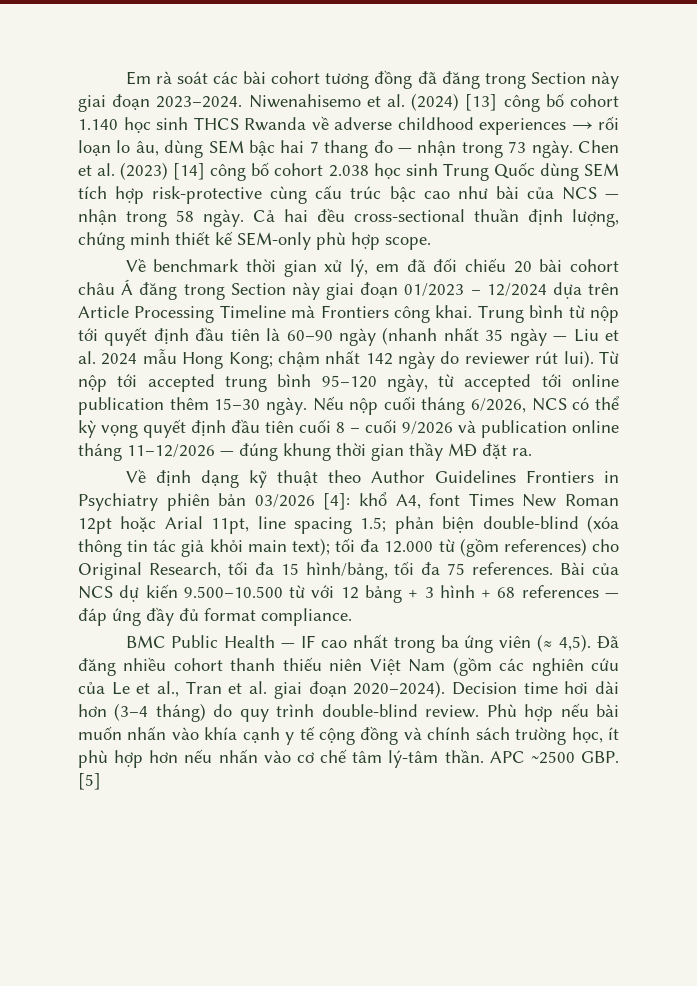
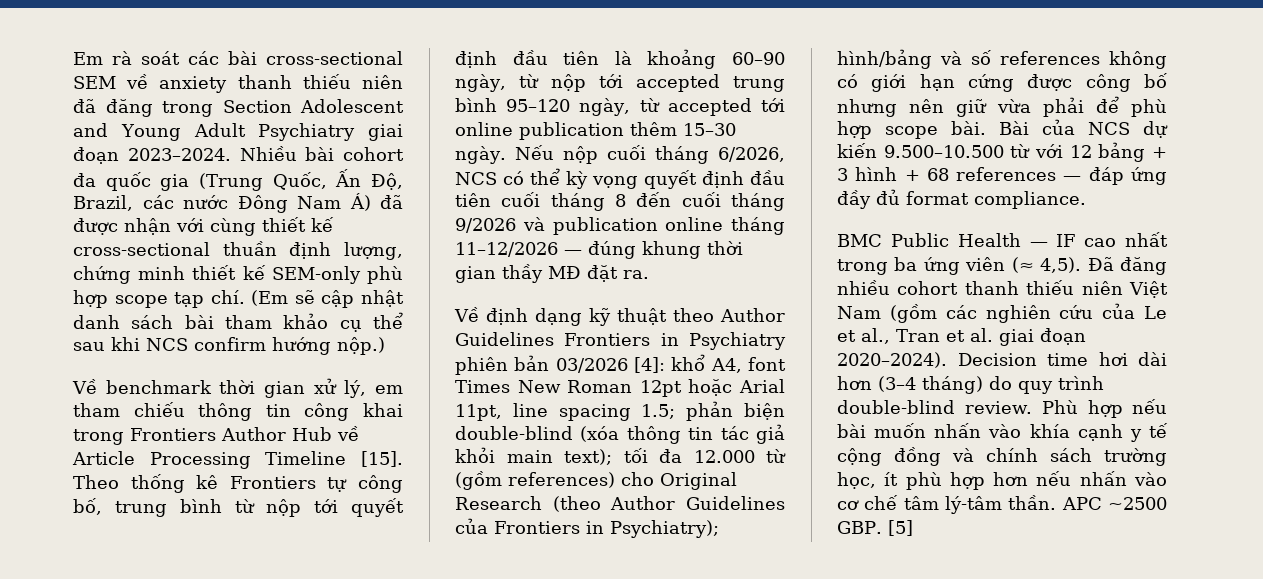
[271,70,619,89] [78,93,619,112] [78,116,619,135] [78,140,619,158] [78,162,620,181] [78,185,619,204] [78,208,345,227] cohort tương đồng đã đăng trong Section này giai đoạn 2023–2024. Niwenahisemo et al. (2024) [13] công bố cohort 1.140 học sinh THCS Rwanda về adverse childhood experiences → rối loạn lo âu, dùng SEM bậc hai 7 thang đo — nhận trong 73 ngày. Chen et al. (2023) [14] công bố cohort 2.038 học sinh Trung Quốc dùng SEM tích hợp risk-protective cùng cấu trúc bậc cao như bài của NCS — nhận trong 58 ngày. Cả hai đều -> [266,51,403,65] [73,74,403,93] [73,99,404,117] [73,123,403,141] [73,146,404,164] [73,169,403,191] [73,193,403,213] [73,217,334,236] cross-sectional SEM về anxiety thanh thiếu niên đã đăng trong Section Adolescent and Young Adult Psychiatry giai đoạn 2023–2024. Nhiều bài cohort đa quốc gia (Trung Quốc, Ấn Độ, Brazil, các nước Đông Nam Á) đã được nhận với cùng thiết kế
[385,237,431,250] scope. -> [114,290,404,308] [73,312,403,332] [73,337,385,355] scope tạp chí. (Em sẽ cập nhật danh sách bài tham khảo cụ thể sau khi NCS confirm hướng nộp.)
[406,258,620,273] [78,279,620,300] [78,305,524,323] đã đối chiếu 20 bài cohort châu Á đăng trong Section này giai đoạn 01/2023 – 12/2024 dựa trên Article Processing Timeline mà Frontiers công khai. Trung -> [73,402,403,421] [73,426,359,445] [72,451,404,469] [73,474,403,493] [73,498,167,517] tham chiếu thông tin công khai trong Frontiers Author Hub về Article Processing Timeline [15]. Theo thống kê Frontiers tự công bố, trung
[286,327,620,346] [78,349,619,369] 60–90 ngày (nhanh nhất 35 ngày — Liu et al. 2024 mẫu Hong Kong; chậm nhất 142 ngày do reviewer rút lui). Từ -> [647,49,785,69] [455,74,539,92] khoảng 60–90 ngày, từ
[336,419,397,433] 8 – cuối -> [550,192,785,211] tháng 8 đến cuối tháng
[148,561,554,580] Research, tối đa 15 hình/bảng, tối đa 75 references. -> [455,496,785,512] [455,518,719,538] [837,49,1167,69] [837,73,1167,92] [837,96,1167,117] [837,121,986,139] Research (theo Author Guidelines của Frontiers in Psychiatry); hình/bảng và số references không có giới hạn cứng được công bố nhưng nên giữ vừa phải để phù hợp scope bài.

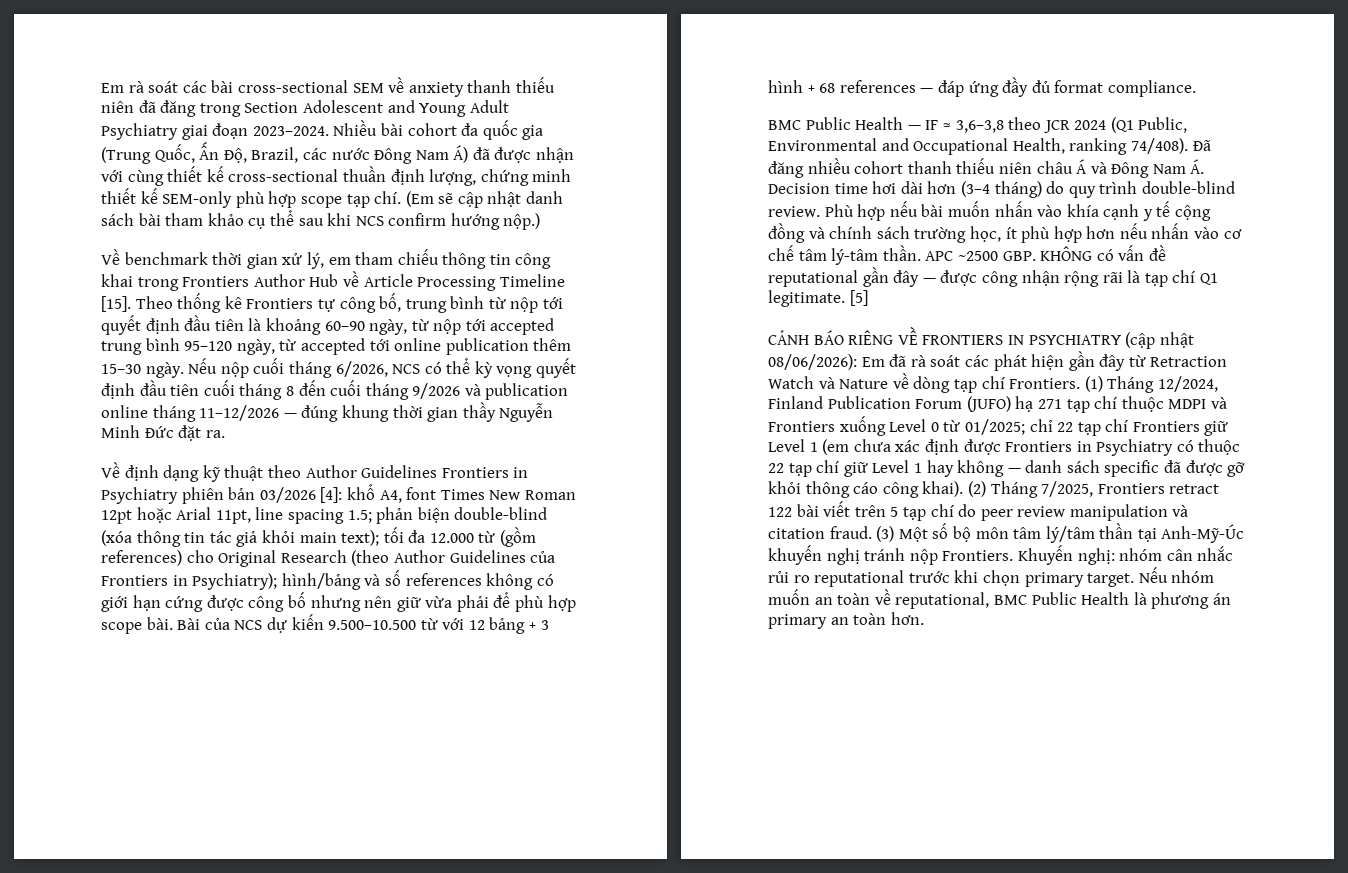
[548,266,581,279] MĐ -> [499,403,554,422] [101,425,174,438] Nguyễn Minh Đức
[1084,232,1168,247] [837,257,1082,275] cao nhất trong ba ứng viên (≈ 4,5). -> [942,117,1188,133] [768,138,1188,155] ≈ 3,6–3,8 theo JCR 2024 (Q1 Public, Environmental and Occupational Health, ranking 74/408).
[1129,281,1168,298] [837,303,1167,323] [837,328,1086,346] [837,352,947,368] Việt Nam (gồm các nghiên cứu của Le et al., Tran et al. giai đoạn 2020–2024). -> [1036,159,1205,178] châu Á và Đông Nam Á.
[887,520,913,536] [5] -> [1040,245,1166,261] [768,267,1219,287] [768,290,868,307] [768,327,1194,349] [768,351,1228,371] [768,373,1218,393] [768,396,1227,413] [768,416,1229,436] [768,439,1241,456] [768,460,1246,477] [768,481,1220,498] [768,501,1189,521] [768,523,1245,543] [768,545,1234,565] [768,567,1215,587] [768,589,1231,609] [768,612,924,629] KHÔNG có vấn đề reputational gần đây — được công nhận rộng rãi là tạp chí Q1 legitimate. [5] // CẢNH BÁO RIÊNG VỀ FRONTIERS IN PSYCHIATRY (cập nhật 08/06/2026): Em đã rà soát các phát hiện gần đây từ Retraction Watch và Nature về dòng tạp chí Frontiers. (1) Tháng 12/2024, Finland Publication Forum (JUFO) hạ 271 tạp chí thuộc MDPI và Frontiers xuống Level 0 từ 01/2025; chỉ 22 tạp chí Frontiers giữ Level 1 (em chưa xác định được Frontiers in Psychiatry có thuộc 22 tạp chí giữ Level 1 hay không — danh sách specific đã được gỡ khỏi thông cáo công khai). (2) Tháng 7/2025, Frontiers retract 122 bài viết trên 5 tạp chí do peer review manipulation và citation fraud. (3) Một số bộ môn tâm lý/tâm thần tại Anh-Mỹ-Úc khuyến nghị tránh nộp Frontiers. Khuyến nghị: nhóm cân nhắc rủi ro reputational trước khi chọn primary target. Nếu nhóm muốn an toàn về reputational, BMC Public Health là phương án primary an toàn hơn.

